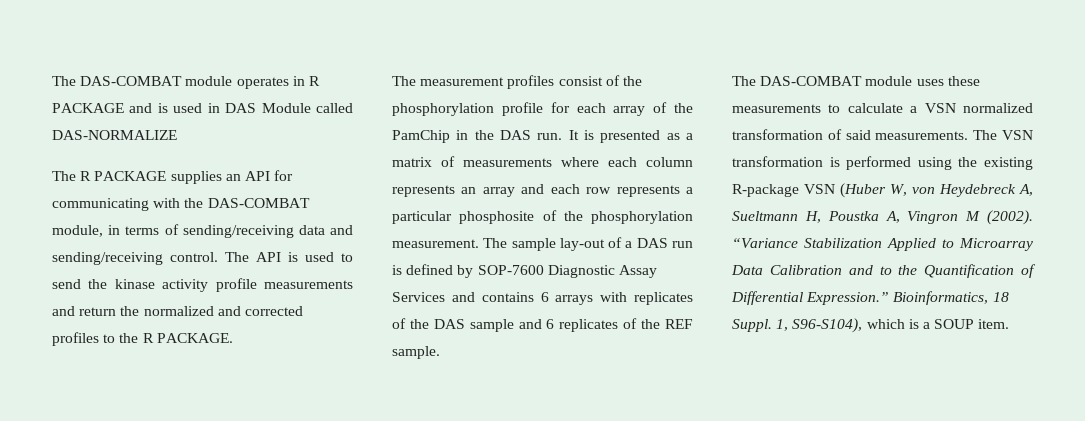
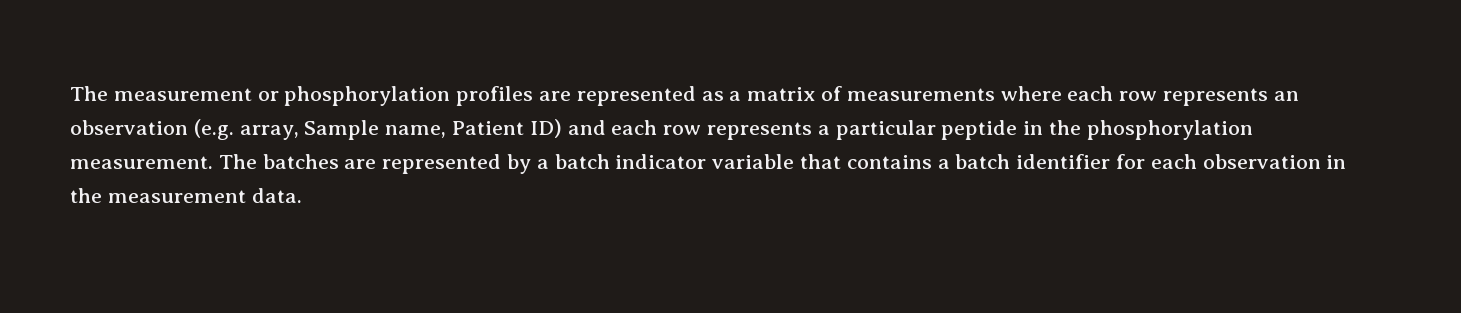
[52,76,320,89] [52,103,353,113] [52,130,177,140] [52,170,294,184] [52,198,310,211] [52,224,353,238] [52,252,353,265] [52,278,353,292] [52,306,303,316] [52,332,233,346] [392,75,642,89] [392,102,693,116] [392,130,661,143] The DAS-COMBAT module operates in R PACKAGE and is used in DAS Module called DAS-NORMALIZE // The R PACKAGE supplies an API for communicating with the DAS-COMBAT module, in terms of sending/receiving data and sending/receiving control. The API is used to send the kinase activity profile measurements and return the normalized and corrected profiles to the R PACKAGE. // The measurement profiles consist of the phosphorylation profile for each array of the PamChip in the DAS run. It is presented -> [70,86,696,106] The measurement or phosphorylation profiles are represented
[646,157,693,167] column -> [1119,91,1158,101] row
[482,187,515,197] array -> [70,119,562,140] observation (e.g. array, Sample name, Patient ID)
[459,210,557,224] phosphosite of -> [941,120,1044,140] peptide in
[511,237,693,251] [392,264,657,278] [392,292,693,305] [392,318,693,332] [392,346,440,359] [732,76,980,86] [732,103,1033,113] [732,129,1033,140] [732,156,1033,170] [732,183,1033,198] [732,210,1033,225] [732,238,1033,251] [731,264,1036,278] [731,291,1009,305] [732,318,1010,333] sample lay-out of a DAS run is defined by SOP-7600 Diagnostic Assay Services and contains 6 arrays with replicates of the DAS sample and 6 replicates of the REF sample. // The DAS-COMBAT module uses these measurements to calculate a VSN normalized transformation of said measurements. The VSN transformation is performed using the existing R-package VSN (Huber W, von Heydebreck A, Sueltmann H, Poustka A, Vingron M (2002). “Variance Stabilization Applied to Microarray Data Calibration and to the Quantification of Differential Expression.” Bioinformatics, 18 Suppl. 1, S96-S104), which is a SOUP item. -> [262,154,1347,174] [70,188,302,203] batches are represented by a batch indicator variable that contains a batch identifier for each observation in the measurement data.

